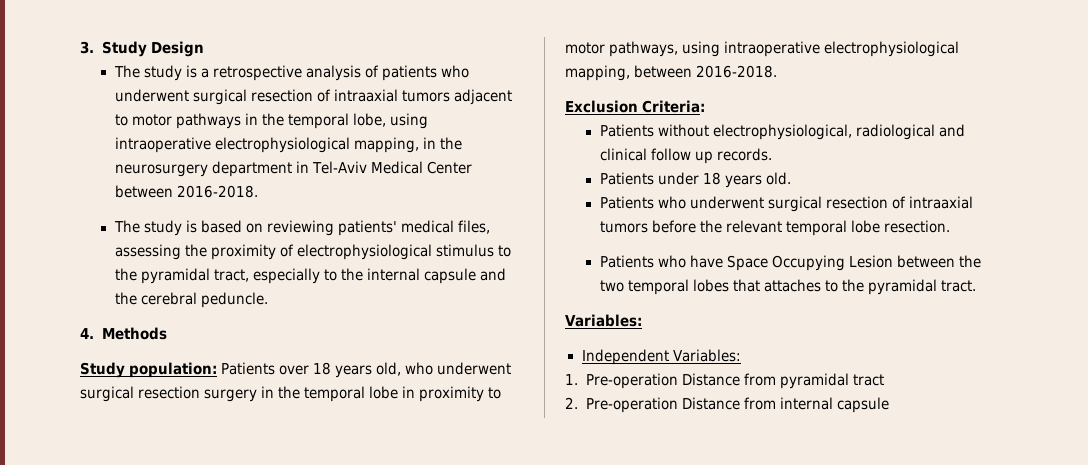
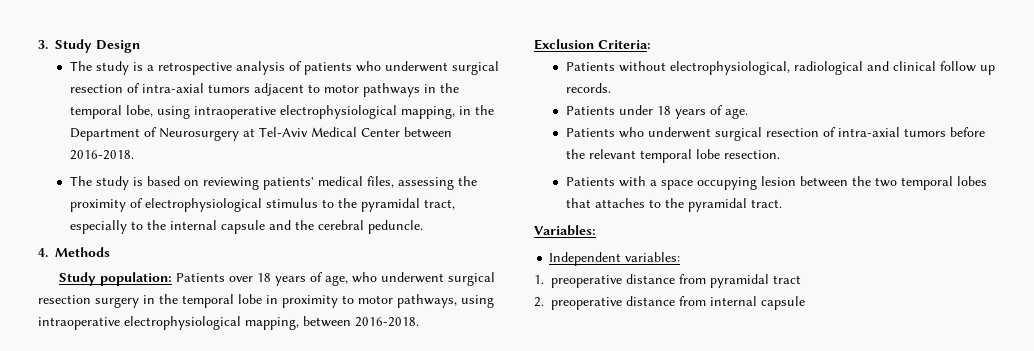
[333,89,398,102] intraaxial -> [141,83,204,93] intra-axial
[114,161,309,177] neurosurgery department in -> [69,127,255,141] Department of Neurosurgery at
[376,362,402,376] old, -> [310,272,349,286] of age,
[765,172,791,185] old. -> [709,105,748,119] of age.
[908,196,973,209] intraaxial -> [837,127,900,137] intra-axial
[657,255,893,271] who have Space Occupying Lesion -> [618,176,796,190] with a space occupying lesion
[672,349,741,362] Variables: -> [625,252,681,262] variables:
[585,373,740,389] Pre-operation Distance -> [551,274,675,288] preoperative distance
[585,397,740,413] Pre-operation Distance -> [551,296,675,310] preoperative distance

